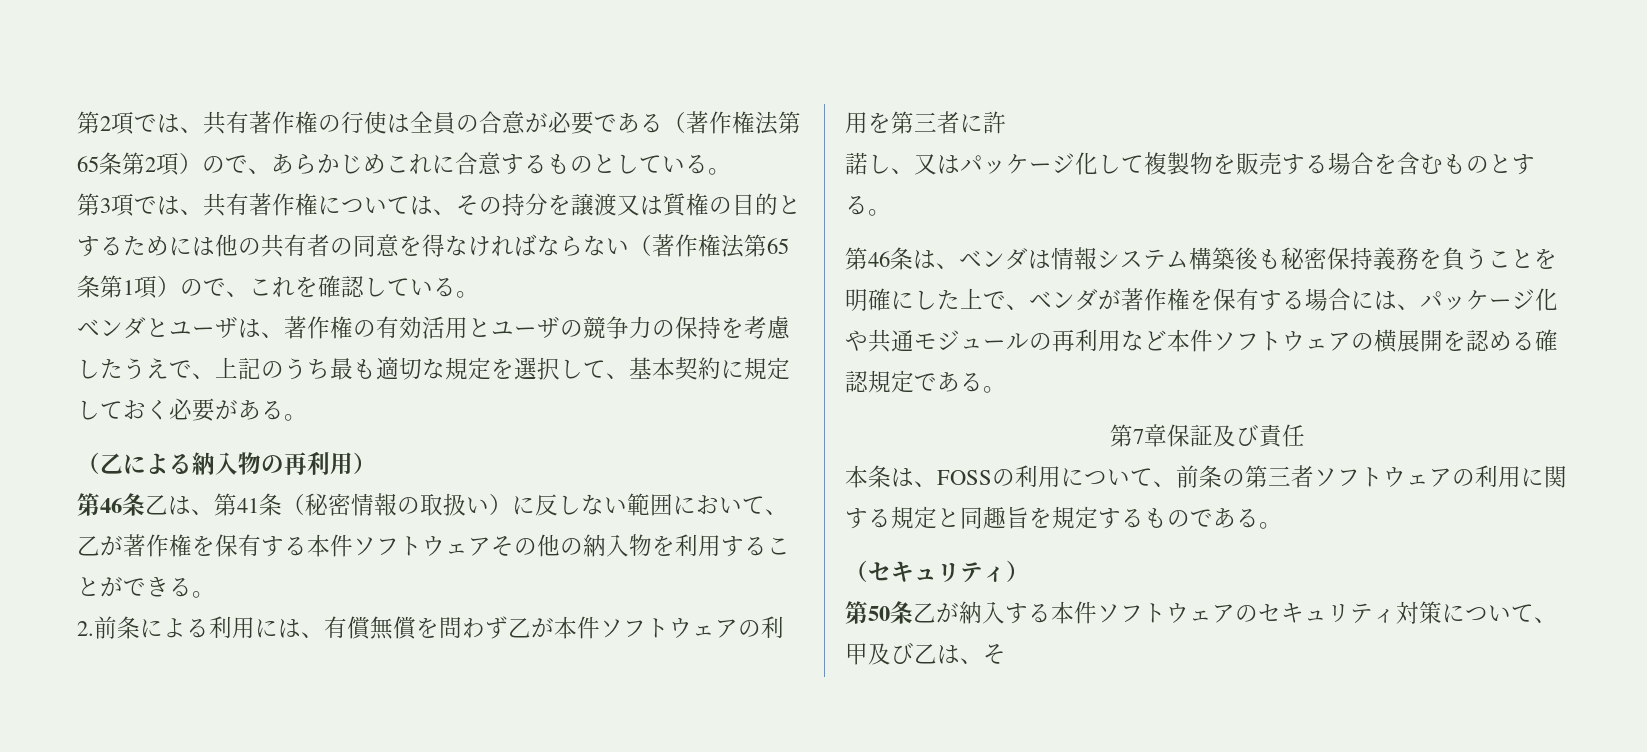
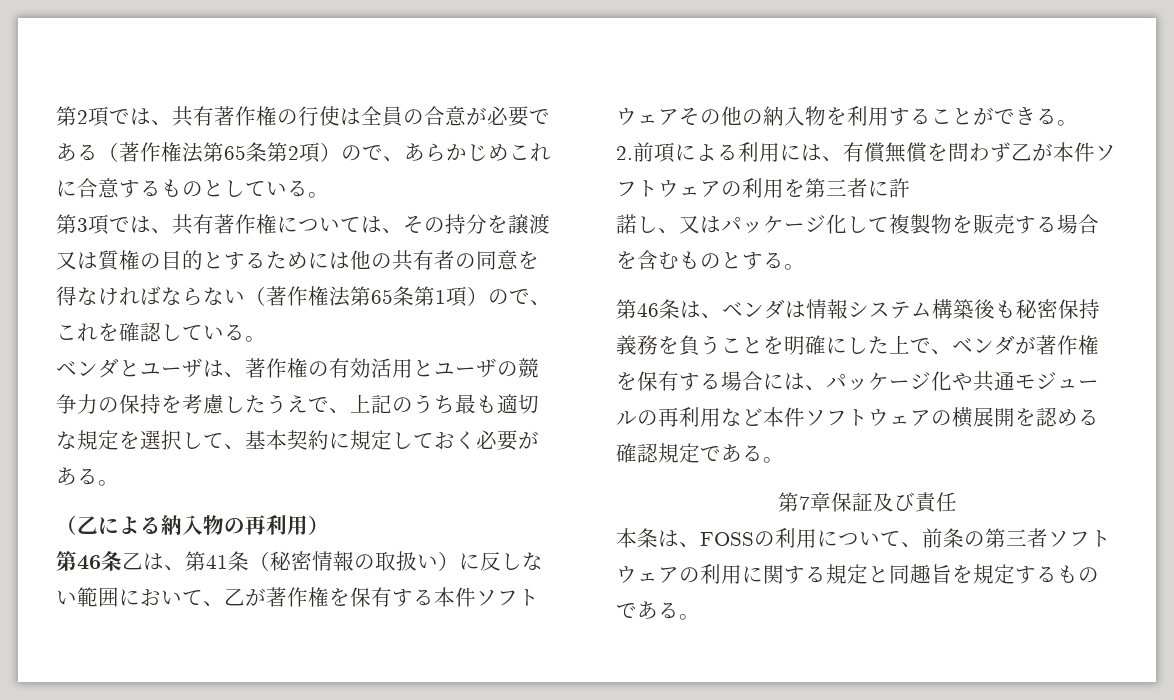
[117,616,140,639] 条 -> [654,142,675,163] 項
[845,560,1029,583] [845,601,1557,624] [845,642,1006,665] // （セキュリティ） // 第50条乙が納入する本件ソフトウェアのセキュリティ対策について、甲及び乙は、そ -> (700, 617) none

